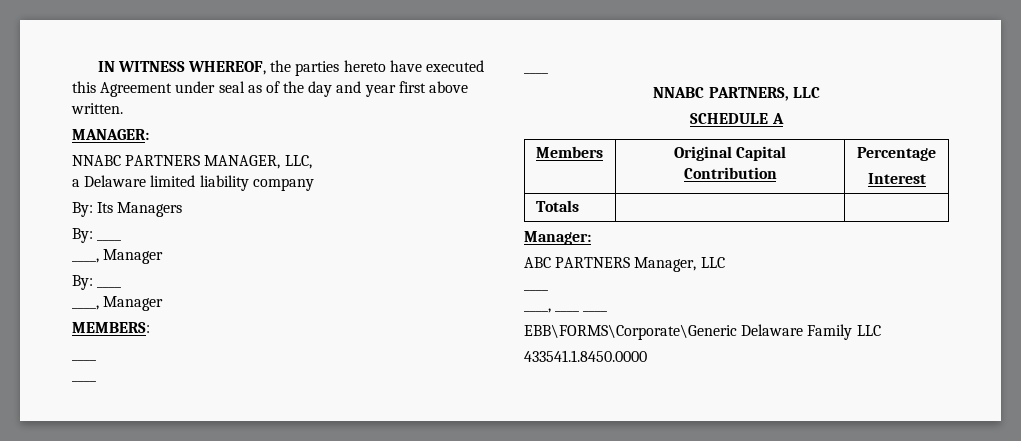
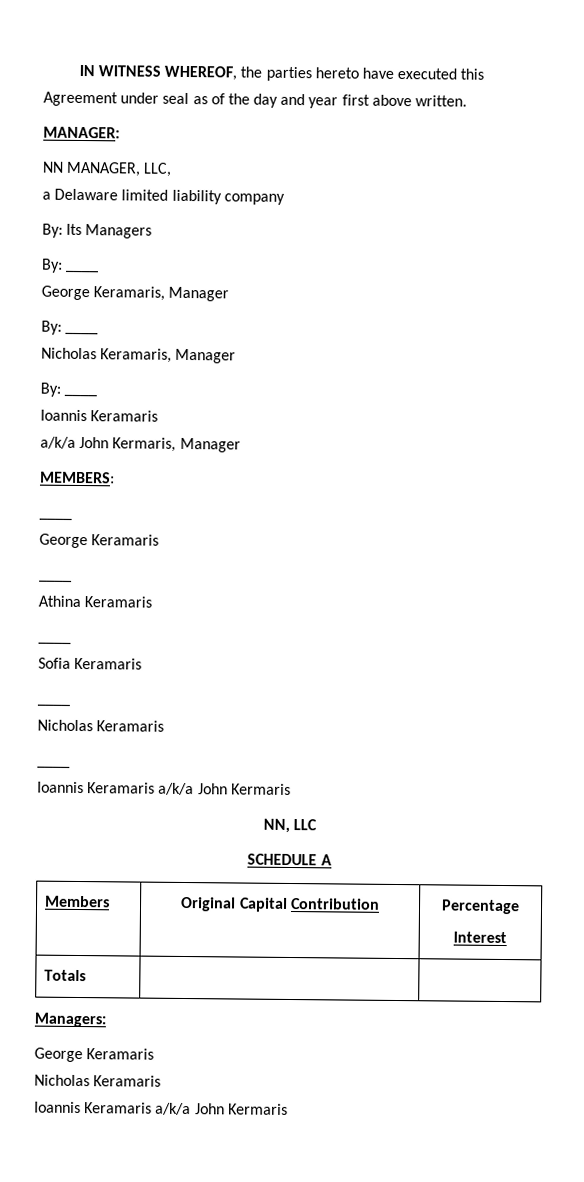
[72,155,201,166] NNABC PARTNERS -> [42,161,64,173] NN
[72,249,164,264] [72,275,122,290] [72,305,99,310] ____, Manager // By: ____ // ____, -> [41,285,230,302] [41,320,99,336] [41,347,237,364] [40,382,98,398] [40,409,159,422] [40,436,177,452] George Keramaris, Manager // By: ____ // Nicholas Keramaris, Manager // By: ____ // Ioannis Keramaris // a/k/a John Kermaris,
[72,380,96,382] [524,72,548,74] [653,87,789,101] ____ // ____ // NNABC PARTNERS, -> [39,533,160,549] [39,579,72,583] [38,595,153,608] [38,641,71,645] [38,657,143,670] [37,703,70,707] [37,719,165,732] [37,765,70,769] [37,781,291,796] [262,818,290,833] George Keramaris // ____ // Athina Keramaris // ____ // Sofia Keramaris // ____ // Nicholas Keramaris // ____ // Ioannis Keramaris a/k/a John Kermaris // NN,
[524,231,591,245] [524,257,725,272] [524,289,548,291] [524,308,608,313] [524,324,881,340] [524,350,647,362] Manager: // ABC PARTNERS Manager, LLC // ____ // ____, ____ ____ // EBB\FORMS\Corporate\Generic Delaware Family LLC // 433541.1.8450.0000 -> [34,1012,107,1028] [34,1047,155,1063] [34,1074,162,1087] [34,1101,288,1116] Managers: // George Keramaris // Nicholas Keramaris // Ioannis Keramaris a/k/a John Kermaris

